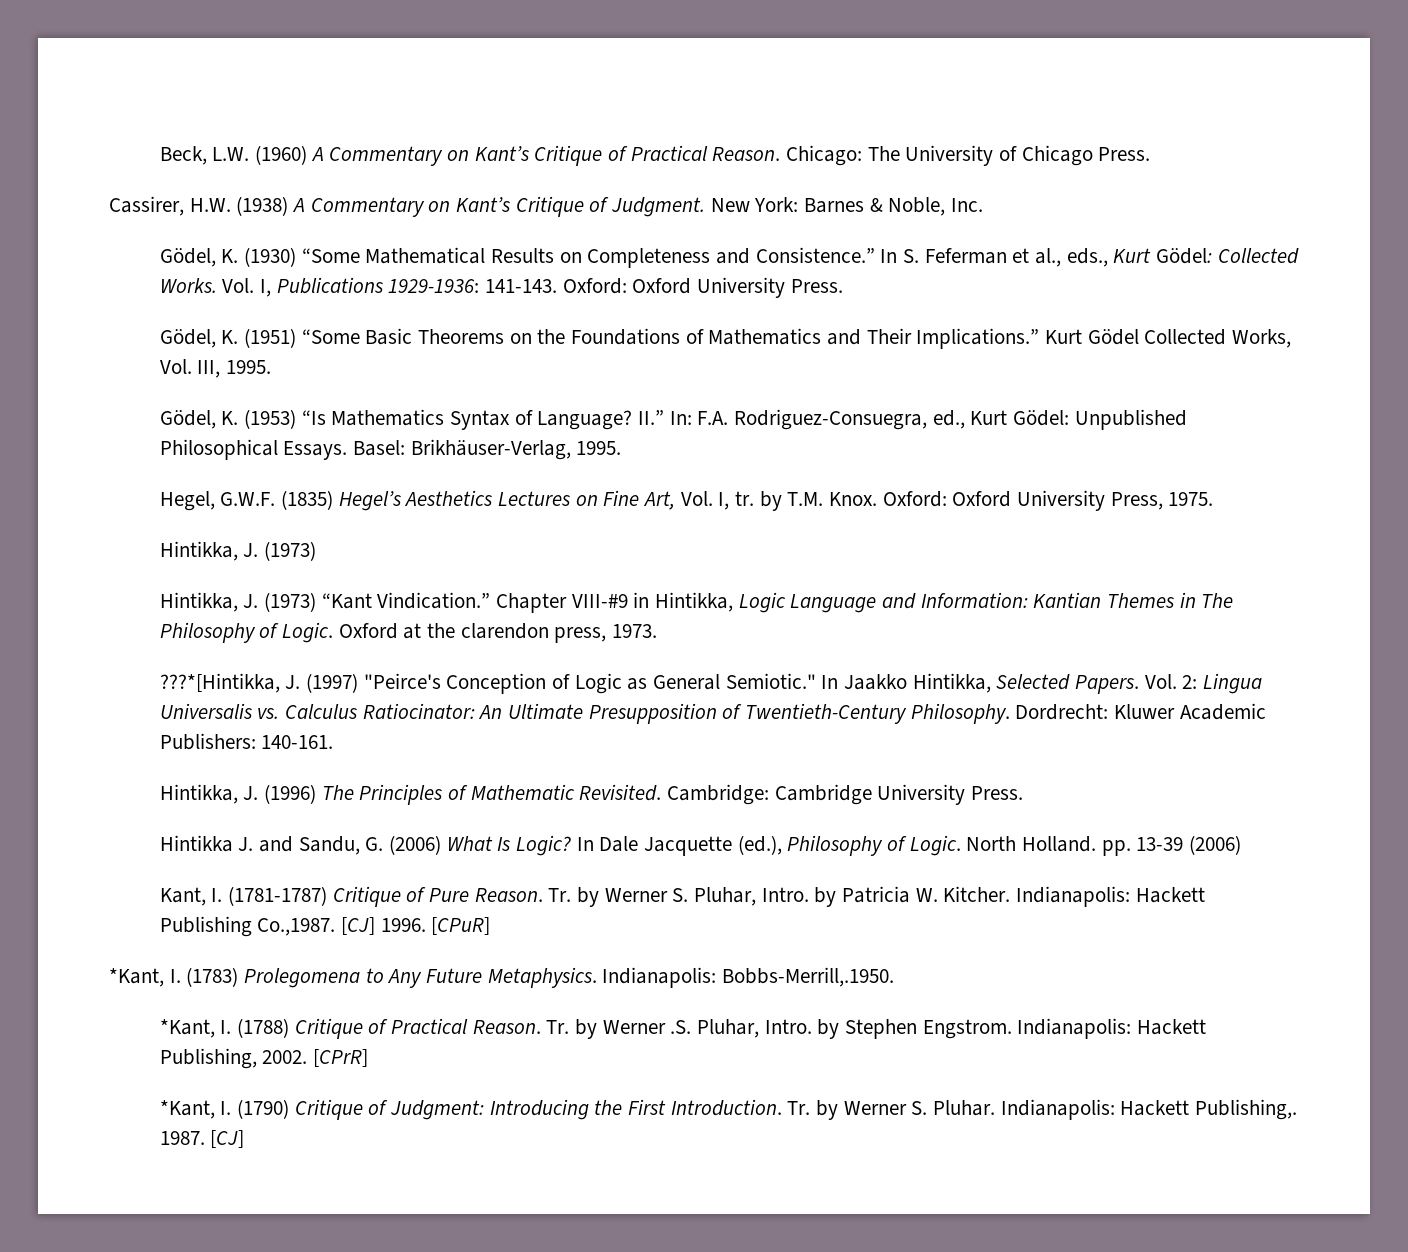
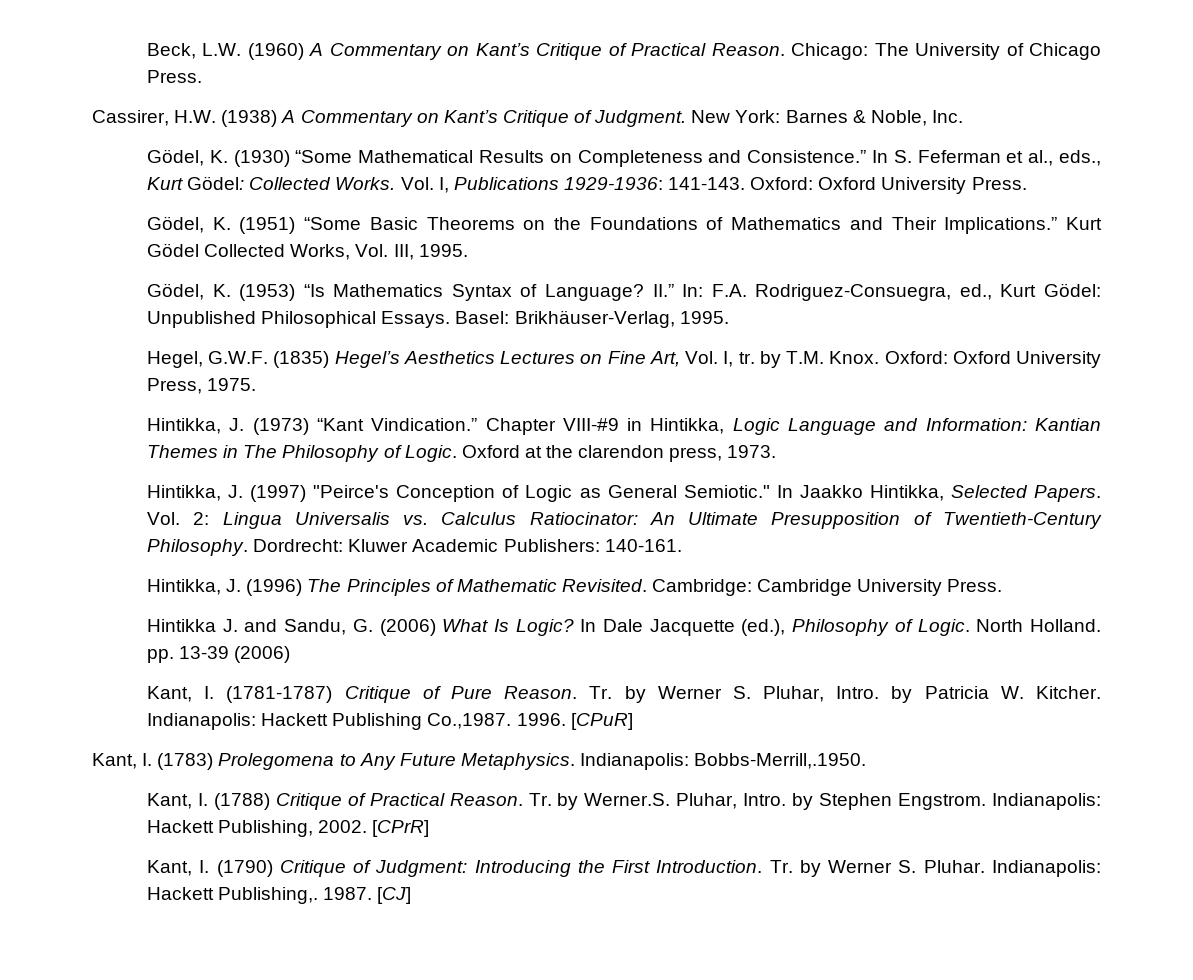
[159,592,316,612] // Hintikka, J. (1973) -> (309, 426) none
[159,673,280,693] ???*[Hintikka, -> [147,485,222,501] Hintikka,
[340,917,375,935] [CJ] -> (512, 721) none
[109,968,164,987] *Kant, -> [92,753,137,769] Kant,
[159,1019,215,1038] *Kant, -> [147,793,193,809] Kant,
[602,1020,692,1034] Werner .S. -> [584,793,671,806] Werner.S.
[159,1100,215,1119] *Kant, -> [147,860,193,876] Kant,

